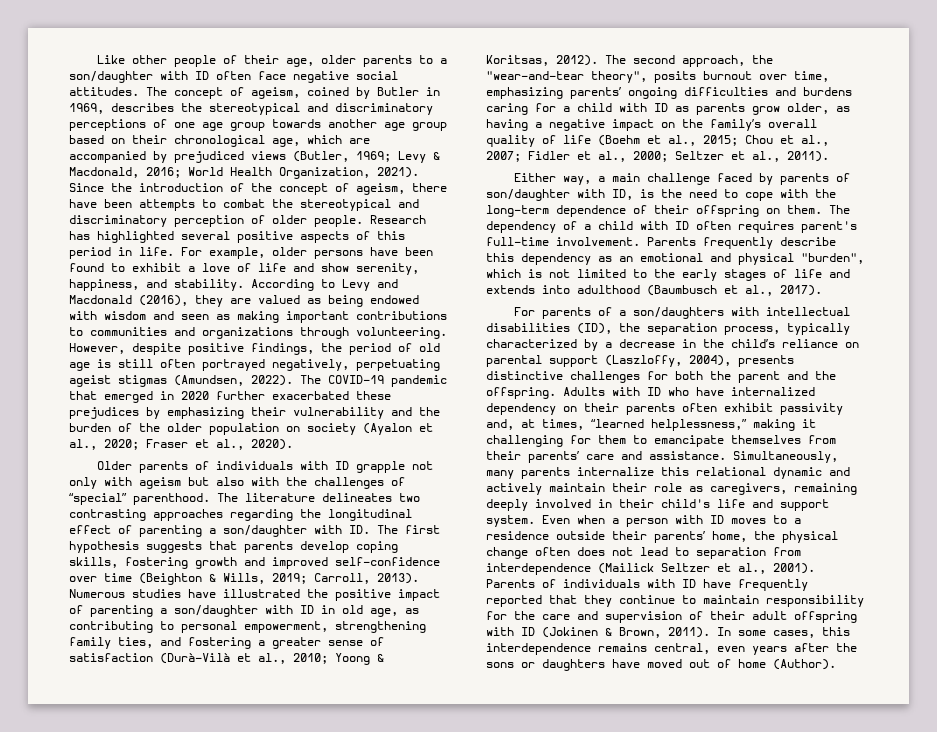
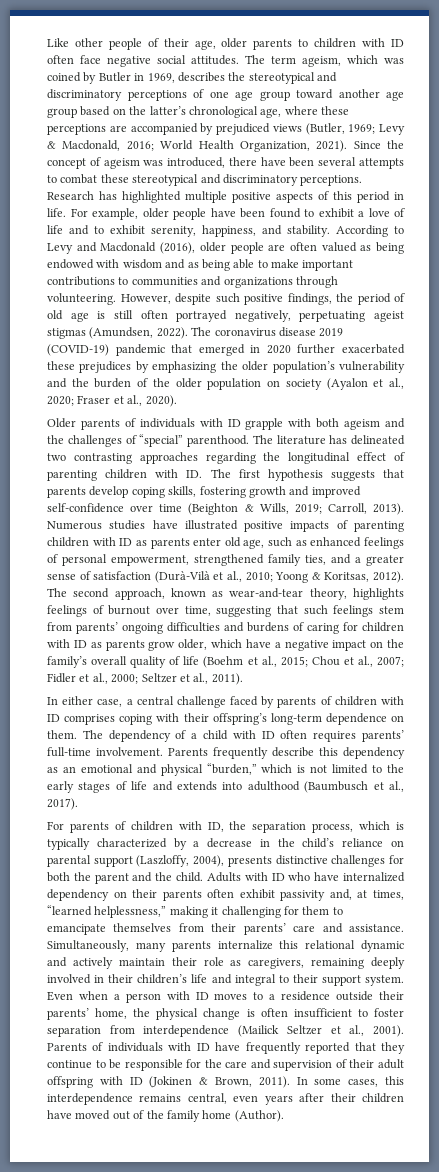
[440,58,448,64] [69,71,153,83] a son/daughter -> [314,38,357,48] children
[174,87,300,99] concept of ageism, -> [271,55,404,67] term ageism, which was
[272,119,321,128] towards -> [296,89,333,99] toward
[132,135,342,147] their chronological age, which -> [129,106,349,118] [47,124,106,135] the latter’s chronological age, where these perceptions
[139,183,405,195] introduction of the concept of ageism, -> [47,157,226,169] concept of ageism was introduced,
(132, 203) none -> [318,157,357,166] several
[272,199,419,211] [69,215,363,227] the stereotypical and discriminatory perception of older people. -> [100,174,363,186] these stereotypical and discriminatory perceptions.
[181,231,230,240] several -> [185,191,227,203] multiple
[314,250,363,259] persons -> [173,208,206,220] people
[321,263,349,272] show -> [94,225,145,235] to exhibit
[195,295,251,307] they are -> [199,242,317,254] older people are often
[181,311,279,323] seen as making -> [187,259,299,271] as being able to make
(181, 349) none -> [215,293,240,303] such
[328,375,384,384] COVID-19 -> [214,327,344,337] [47,344,109,356] coronavirus disease 2019 (COVID-19)
[251,407,286,416] their -> [220,361,335,373] the older population’s
[412,461,434,470] [69,477,279,489] not only with ageism but also with -> [288,418,405,430] with both ageism and
[322,493,392,502] delineates -> [329,435,405,445] has delineated
[209,525,307,537] a son/daughter -> [105,469,148,479] children
[307,589,440,601] [69,605,419,617] [69,621,174,633] the positive impact of parenting a son/daughter with ID in old age, as contributing to -> [244,520,404,532] [47,537,404,549] [47,554,58,563] positive impacts of parenting children with ID as parents enter old age, such as enhanced feelings of
[335,621,426,633] strengthening -> [194,554,264,566] strengthened
[188,637,251,649] fostering -> (351, 559) none
[752,55,773,64] [486,71,829,83] [486,87,563,99] the "wear-and-tear theory", posits burnout over time, emphasizing -> [170,588,404,600] [47,605,404,617] [47,622,72,631] known as wear-and-tear theory, highlights feelings of burnout over time, suggesting that such feelings stem from
(852, 91) none -> [293,622,304,631] of
[563,103,612,112] a child -> [362,622,404,632] children
[836,106,850,112] [486,119,528,131] as having -> [211,639,271,648] which have
[514,173,641,185] Either way, a main -> [47,696,174,707] In either case, a central
[486,189,836,201] [486,205,759,217] son/daughter with ID, is the need to cope with the long-term dependence of their offspring -> [334,696,405,706] [47,713,387,725] children with ID comprises coping with their offspring’s long-term dependence
[801,221,857,233] parent's -> [362,730,405,742] parents’
[801,253,864,264] "burden", -> [206,763,257,775] “burden,”
[619,307,851,319] [486,323,612,334] a son/daughters with intellectual disabilities (ID), -> [130,821,224,832] children with ID,
(780, 330) none -> [359,821,404,830] which is
[486,387,556,399] offspring. -> [176,872,204,882] child.
[661,499,773,508] child's life and -> [137,974,318,986] children’s life and integral to their
[535,547,689,556] often does not lead to -> [246,1008,404,1018] is often insufficient to foster
[703,595,864,607] maintain responsibility -> [109,1059,183,1071] be responsible
[836,643,857,652] [486,659,605,671] the sons or daughters -> [330,1093,404,1103] their children
(731, 663) none -> [146,1110,200,1122] the family

